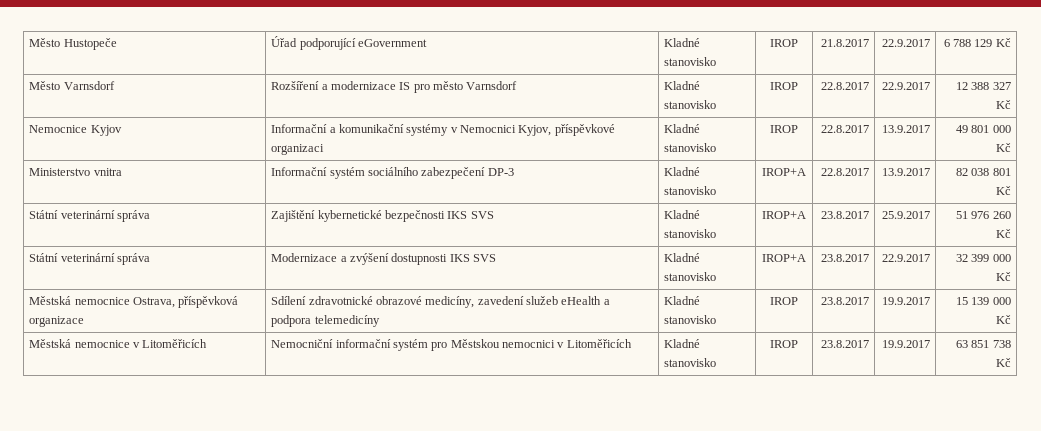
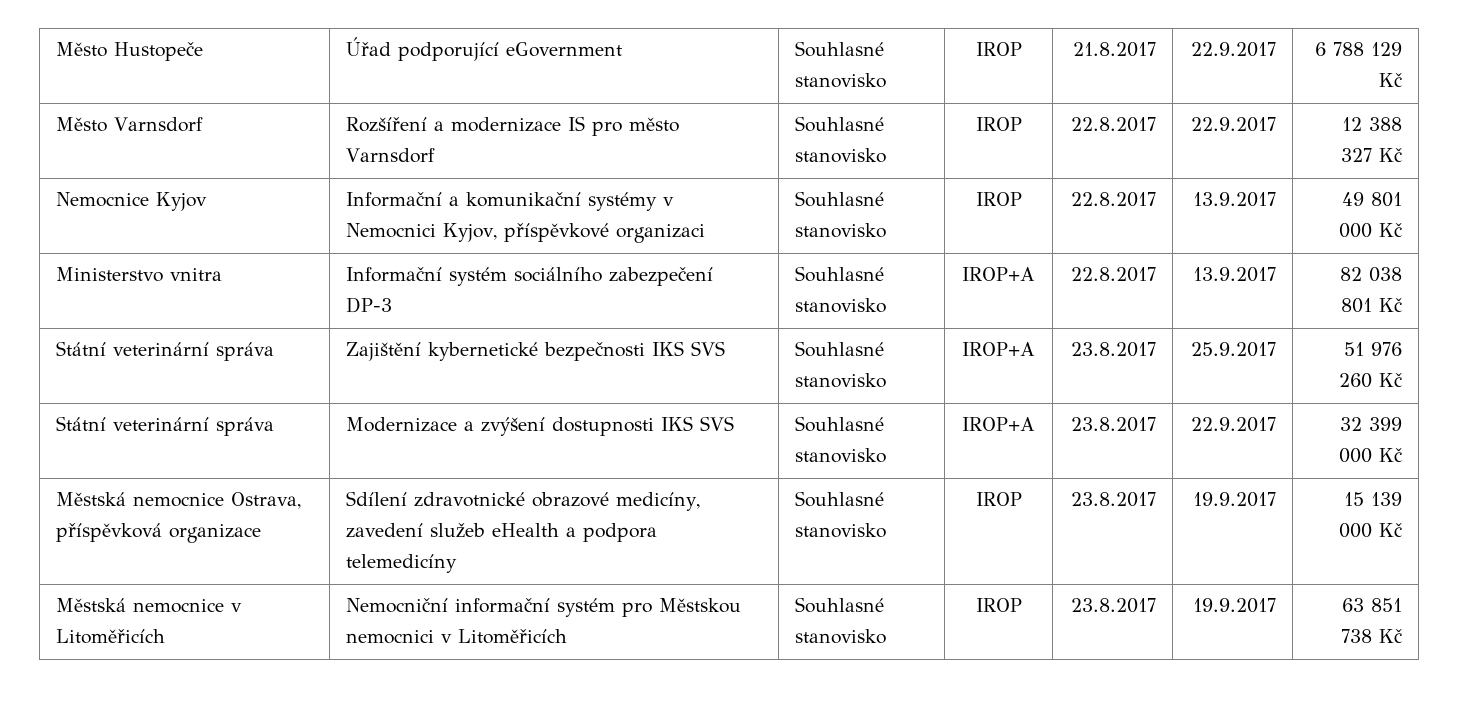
[664,38,701,47] Kladné -> [795,41,885,57] Souhlasné
[664,81,701,90] Kladné -> [795,116,885,132] Souhlasné
[664,124,701,133] Kladné -> [795,191,885,207] Souhlasné
[664,167,701,176] Kladné -> [795,266,885,282] Souhlasné
[664,210,701,219] Kladné -> [795,341,885,357] Souhlasné
[664,253,701,262] Kladné -> [795,416,885,432] Souhlasné
[664,296,701,305] Kladné -> [795,491,885,507] Souhlasné
[664,339,701,348] Kladné -> [795,597,885,613] Souhlasné

